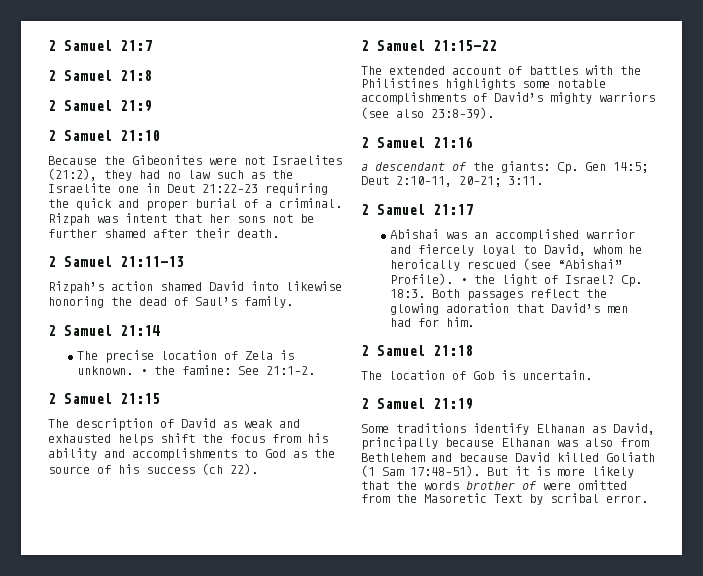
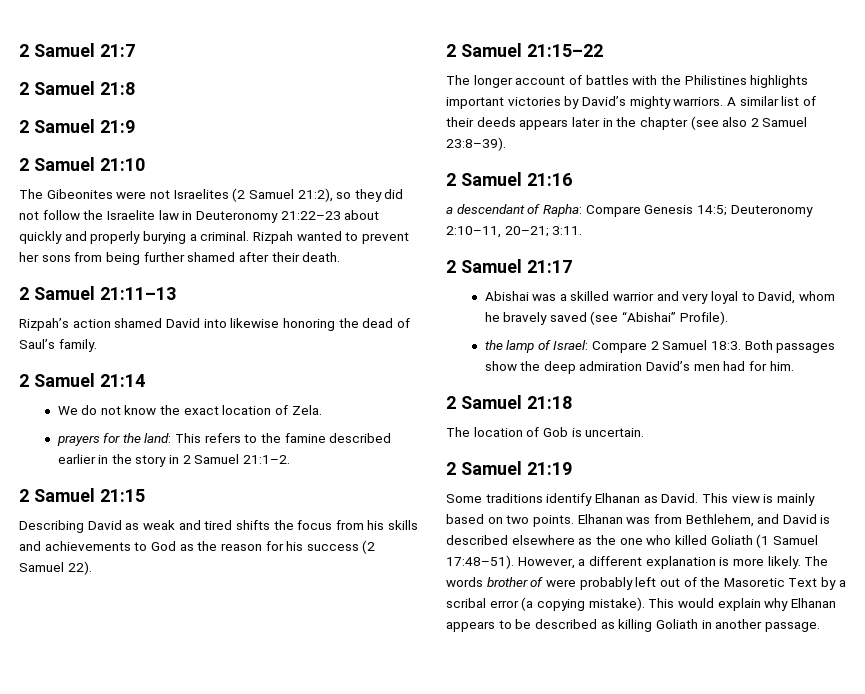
[48,156,125,165] Because the -> [19,189,43,199] The
[48,168,293,181] [48,183,328,196] [48,198,342,211] [48,213,314,226] (21:2), they had no law such as the Israelite one in Deut 21:22–23 requiring the quick and proper burial of a criminal. Rizpah was intent that her sons not be -> [232,188,404,202] [19,210,380,223] [19,231,409,244] [19,252,140,265] (2 Samuel 21:2), so they did not follow the Israelite law in Deuteronomy 21:22–23 about quickly and properly burying a criminal. Rizpah wanted to prevent her sons from being
[77,350,295,363] [77,365,260,375] The precise location of Zela is unknown. • the famine: See -> [57,405,322,415] [56,433,392,446] [57,454,240,467] We do not know the exact location of Zela. // prayers for the land: This refers to the famine described earlier in the story in 2 Samuel
[48,418,174,431] The description of -> [19,520,84,533] Describing
[48,433,195,446] exhausted helps shift -> [204,520,270,530] tired shifts
[48,448,237,461] ability and accomplishments -> [388,520,419,530] [19,541,131,551] skills and achievements
[48,463,223,475] source of his success (ch -> [220,540,376,554] [19,562,64,572] reason for his success (2 Samuel
[389,66,445,75] extended -> [473,75,513,88] longer
[522,79,606,88] [361,92,655,105] [361,107,424,119] some notable accomplishments of David’s mighty warriors (see also -> [446,96,816,109] [446,116,808,130] important victories by David’s mighty warriors. A similar list of their deeds appears later in the chapter (see also 2 Samuel
[473,161,648,174] [361,176,389,185] the giants: Cp. Gen 14:5; Deut -> [542,204,813,217] Rapha: Compare Genesis 14:5; Deuteronomy
[474,229,580,242] an accomplished -> [559,291,610,301] a skilled
[418,244,475,256] fiercely -> [682,293,709,304] very
[390,259,517,271] heroically rescued -> [503,312,587,325] bravely saved
[460,274,643,287] [390,289,608,301] [390,303,545,315] • the light of Israel? Cp. 18:3. Both passages reflect the glowing adoration that -> [484,340,836,353] [484,361,643,374] // the lamp of Israel: Compare 2 Samuel 18:3. Both passages show the deep admiration
[613,423,655,435] [361,437,649,450] [361,452,655,462] [361,465,634,478] [361,480,627,490] [361,493,648,505] David, principally because Elhanan was also from Bethlehem and because David killed Goliath (1 Sam 17:48–51). But it is more likely that the words brother of were omitted from the Masoretic Text by scribal error. -> [661,493,815,506] [446,514,831,527] [446,534,818,548] [446,555,829,569] [446,577,846,590] [446,597,836,611] [446,619,820,632] David. This view is mainly based on two points. Elhanan was from Bethlehem, and David is described elsewhere as the one who killed Goliath (1 Samuel 17:48–51). However, a different explanation is more likely. The words brother of were probably left out of the Masoretic Text by a scribal error (a copying mistake). This would explain why Elhanan appears to be described as killing Goliath in another passage.

